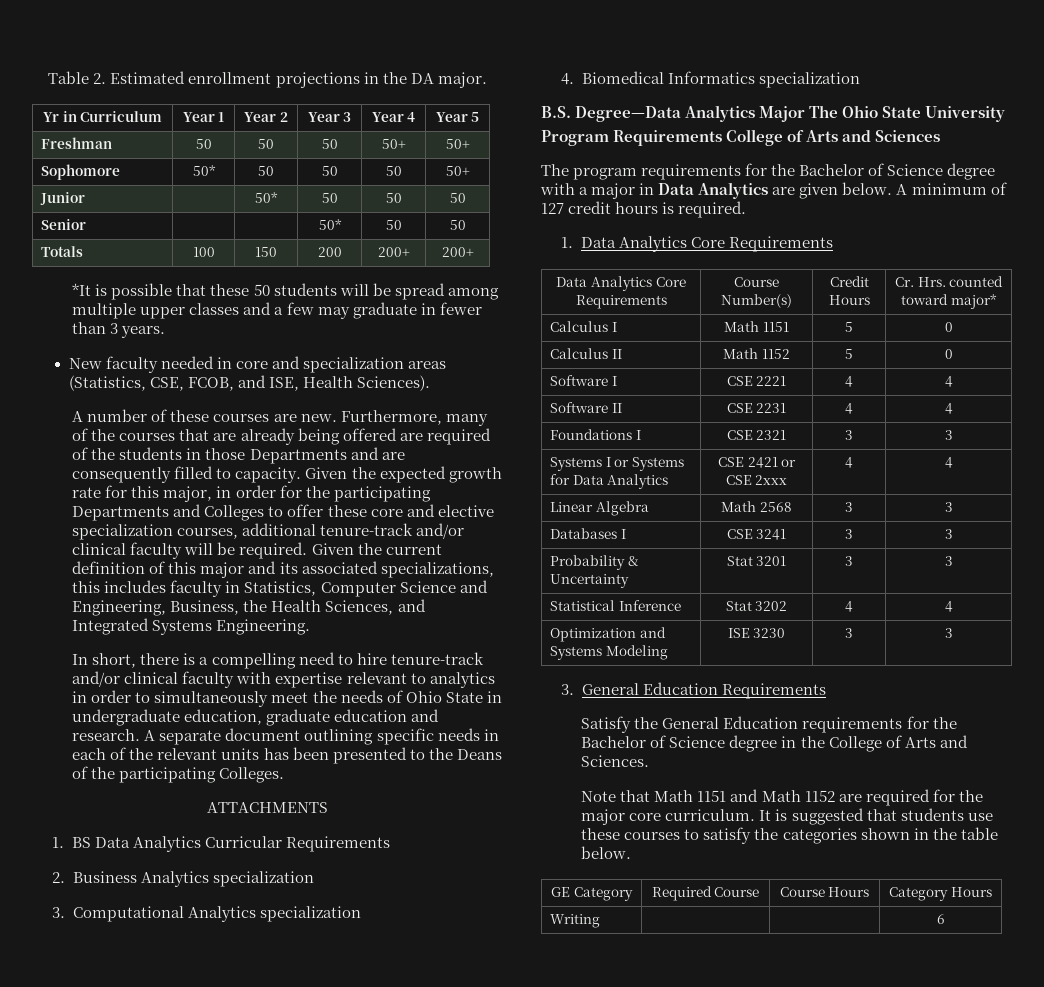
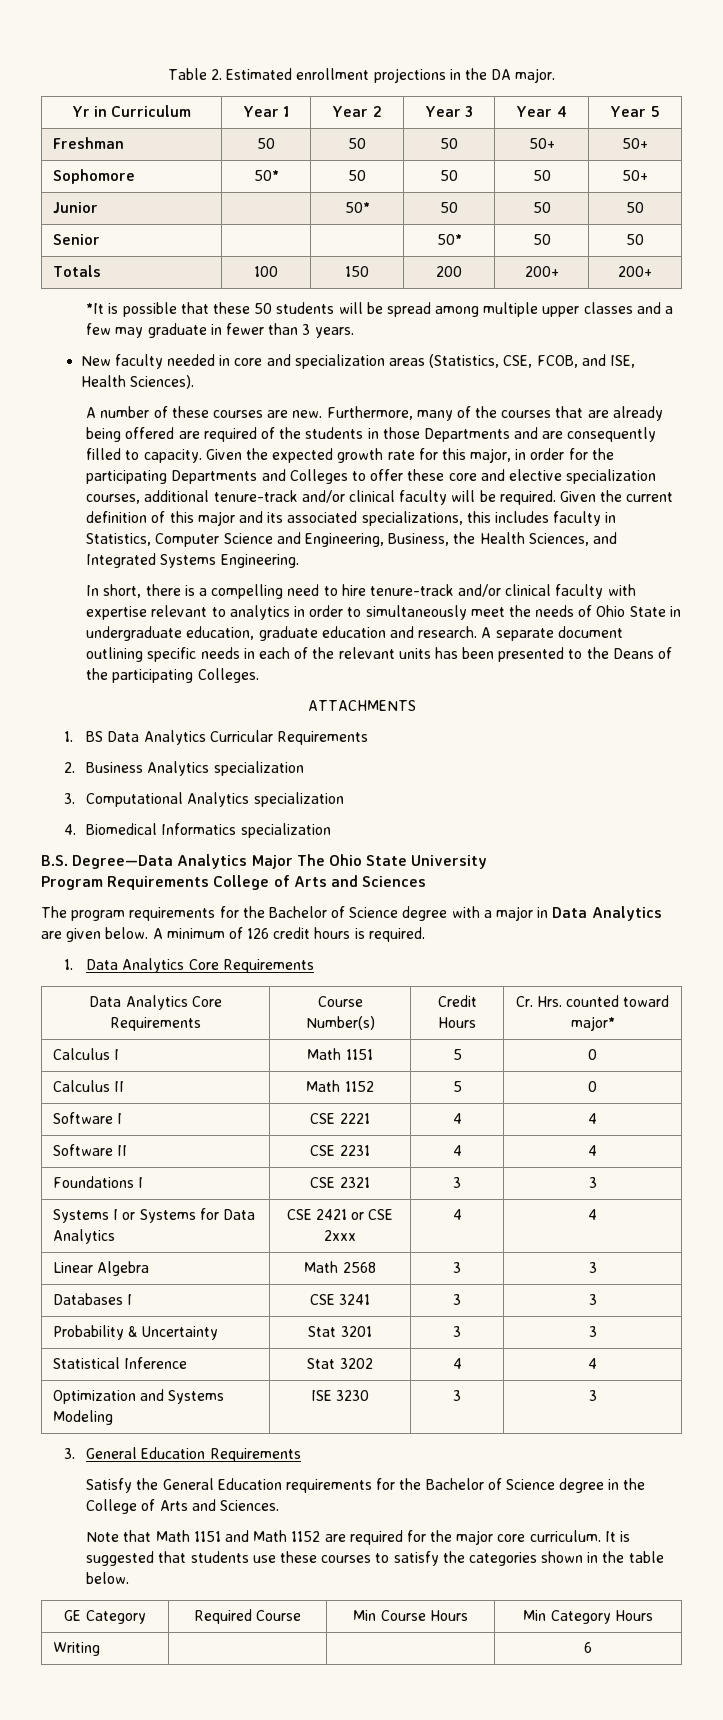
[541,203,564,214] 127 -> [247,928,270,939] 126
(760, 892) none -> [353,1610,377,1621] Min
(870, 892) none -> [523,1610,547,1621] Min

